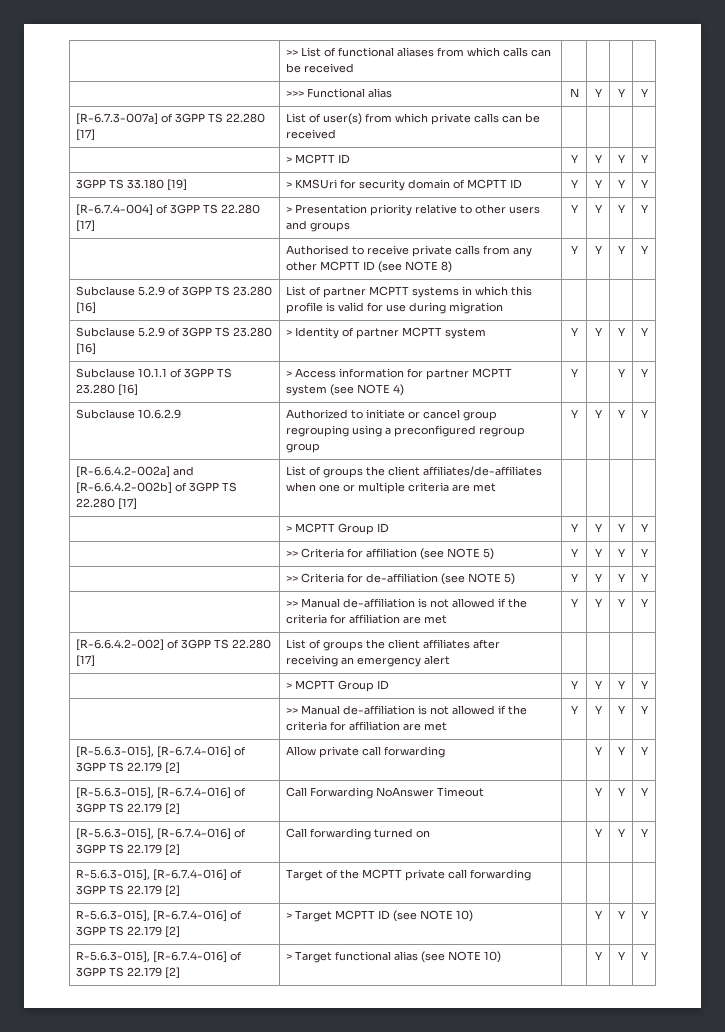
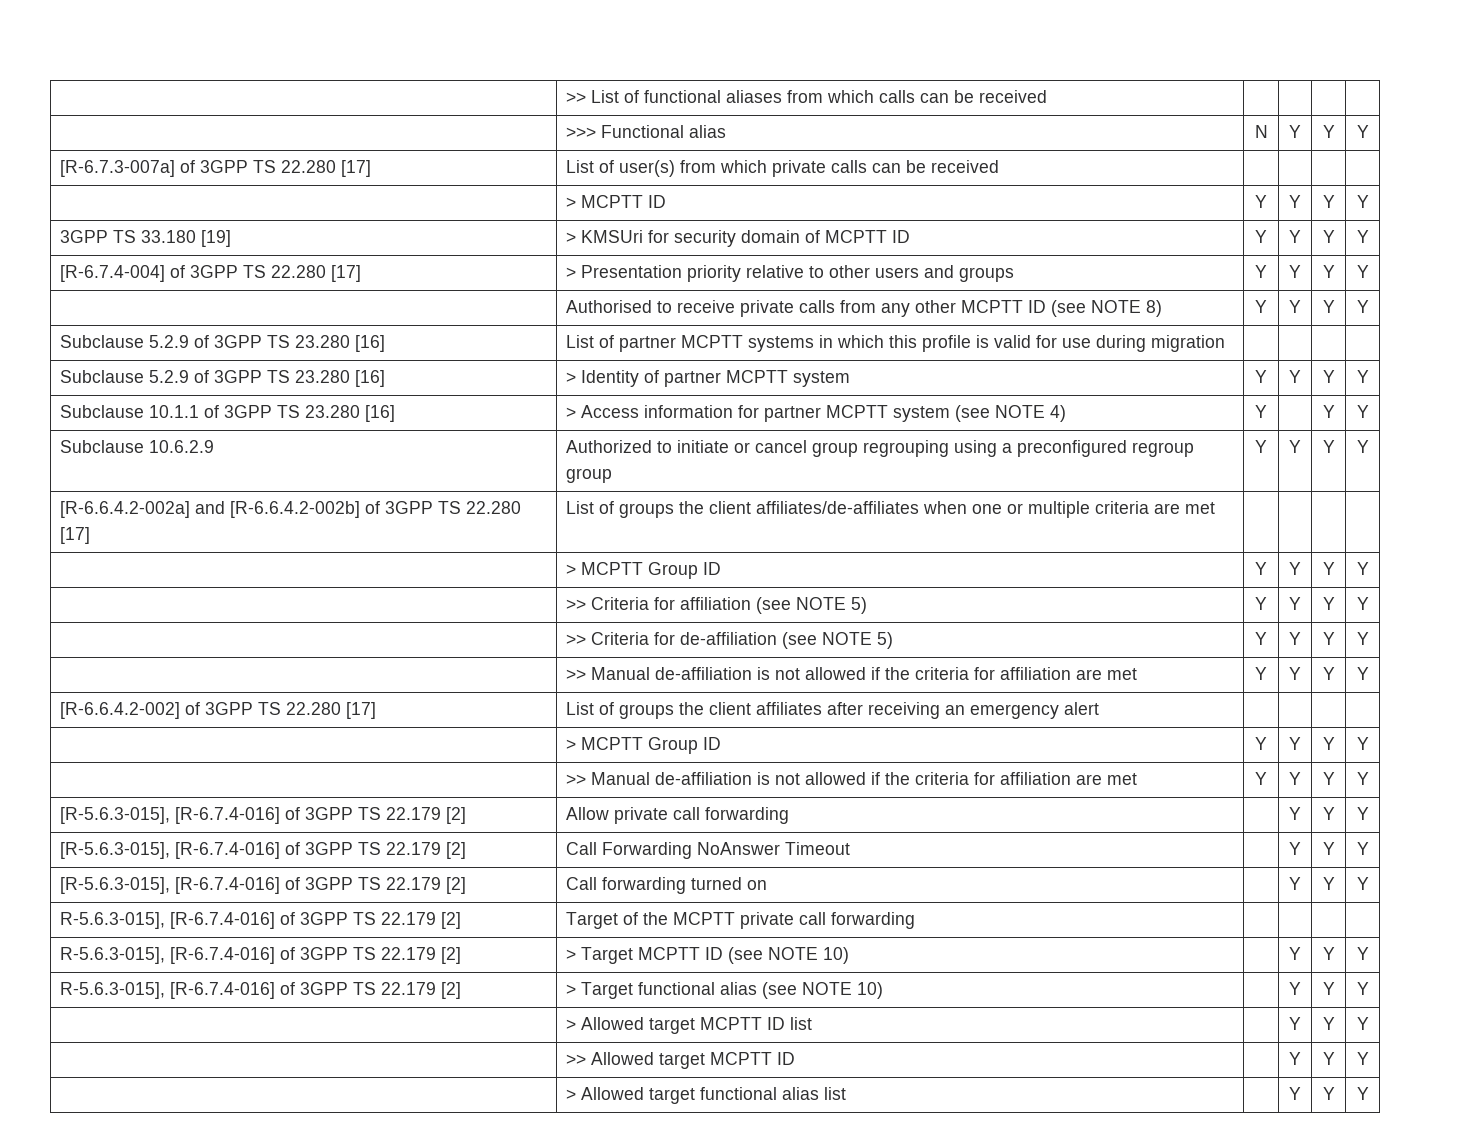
(648, 955) none -> [566,1017,813,1034] [1289,1017,1301,1030] [1322,1017,1335,1030] [1356,1017,1369,1030] [566,1052,796,1069] [1289,1052,1301,1065] [1322,1052,1335,1065] [1356,1052,1369,1065] [566,1087,847,1104] [1289,1087,1301,1100] [1322,1087,1335,1100] [1356,1087,1369,1100] // | > Allowed target MCPTT ID list | | Y | Y | Y // | >> Allowed target MCPTT ID | | Y | Y | Y // | > Allowed target functional alias list | | Y | Y | Y

